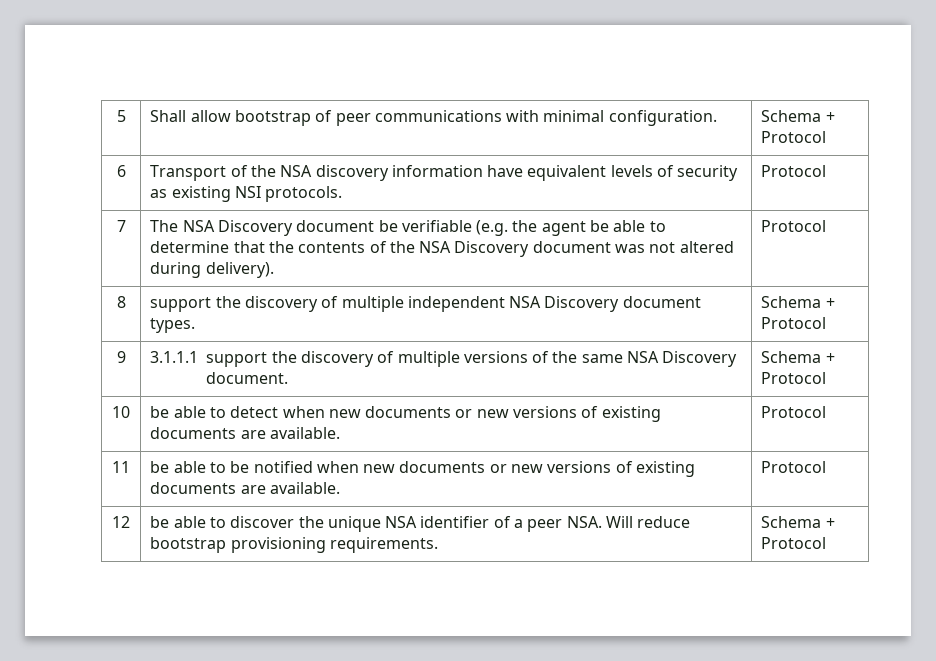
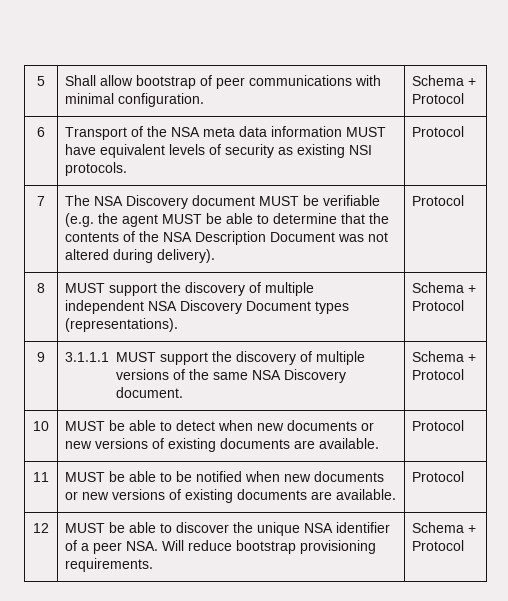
[315,165,483,181] discovery information -> [203,126,387,137] meta data information MUST
(375, 226) none -> [259,196,300,206] MUST
(586, 228) none -> [162,214,203,224] MUST
[454,241,611,257] Discovery document -> [195,231,336,245] Description Document
(126, 302) none -> [65,283,106,293] MUST
[622,296,701,308] [150,318,196,333] document types. -> [246,301,350,314] [65,318,179,332] Document types (representations).
(199, 357) none -> [116,352,157,362] MUST
(130, 412) none -> [65,421,106,431] MUST
(130, 467) none -> [65,472,106,482] MUST
(130, 522) none -> [65,523,106,533] MUST

